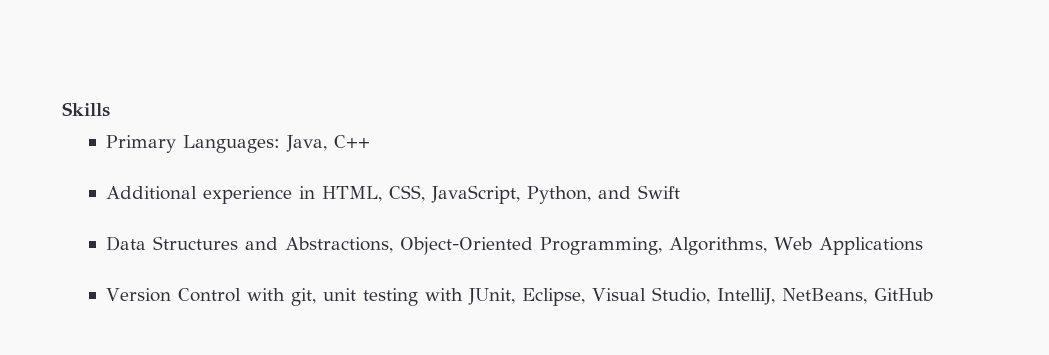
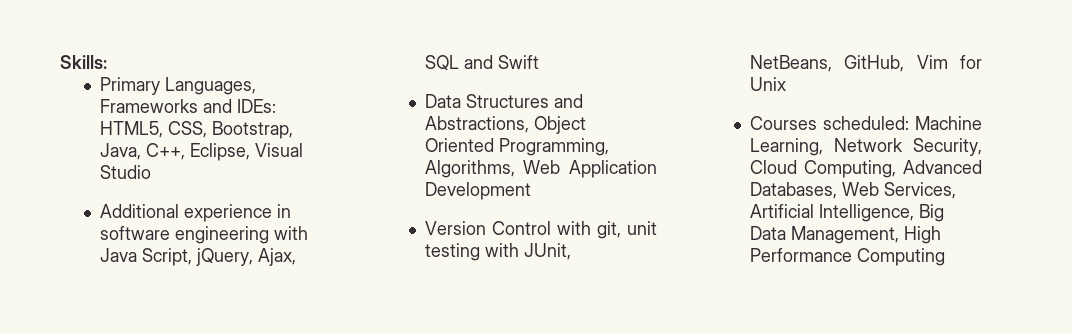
[62,102,110,117] Skills -> [60,55,107,69] Skills:
[183,135,371,153] [106,185,592,204] Languages: Java, C++ // Additional experience in HTML, CSS, JavaScript, Python, -> [164,77,256,95] [99,99,276,113] [99,121,293,139] [99,143,303,161] [99,165,151,179] [99,204,291,222] [99,226,308,244] [99,248,296,266] [424,55,459,71] Languages, Frameworks and IDEs: HTML5, CSS, Bootstrap, Java, C++, Eclipse, Visual Studio // Additional experience in software engineering with Java Script, jQuery, Ajax, SQL
[400,237,534,255] Object-Oriented -> [533,116,586,134] [424,138,494,152] Object Oriented
[819,237,924,255] Applications -> [569,160,657,178] [424,182,531,200] Application Development
[522,287,934,306] Eclipse, Visual Studio, IntelliJ, NetBeans, GitHub -> [749,55,982,72] [749,77,786,91] [749,116,982,130] [749,138,982,156] [749,160,982,178] [749,182,956,199] [749,204,944,222] [749,226,941,244] [749,248,945,266] NetBeans, GitHub, Vim for Unix // Courses scheduled: Machine Learning, Network Security, Cloud Computing, Advanced Databases, Web Services, Artificial Intelligence, Big Data Management, High Performance Computing

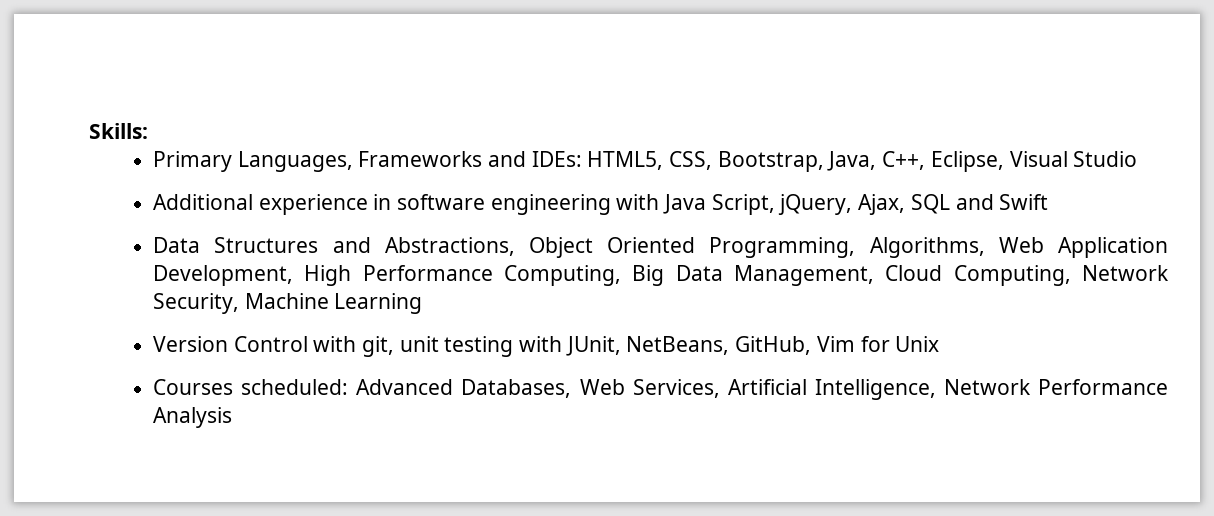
[424,182,531,200] Development -> [153,265,1169,286] [153,293,423,314] Development, High Performance Computing, Big Data Management, Cloud Computing, Network Security, Machine Learning
[915,116,982,130] [749,138,982,156] [749,160,896,178] Machine Learning, Network Security, Cloud Computing, -> (349, 387) none
[918,204,944,222] [749,226,941,244] [749,248,945,266] Big Data Management, High Performance Computing -> [943,379,1168,395] [153,407,233,428] Network Performance Analysis

